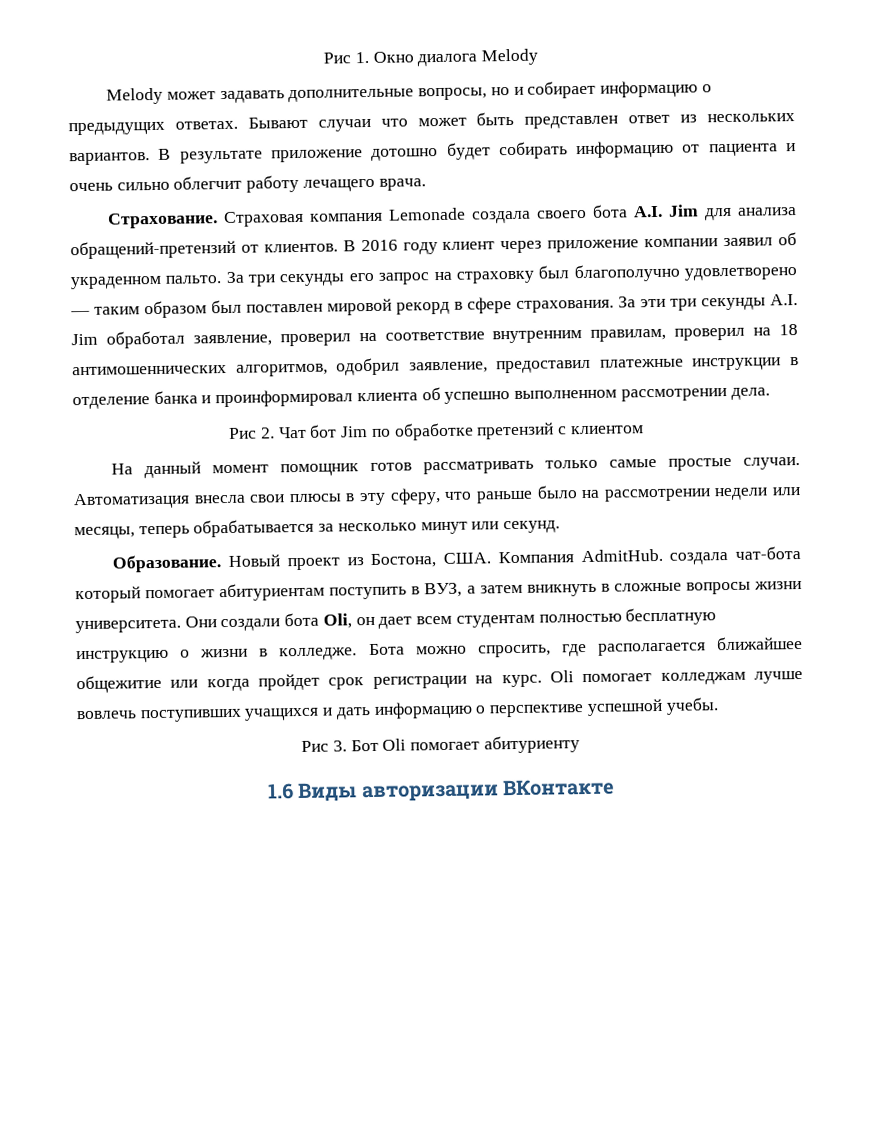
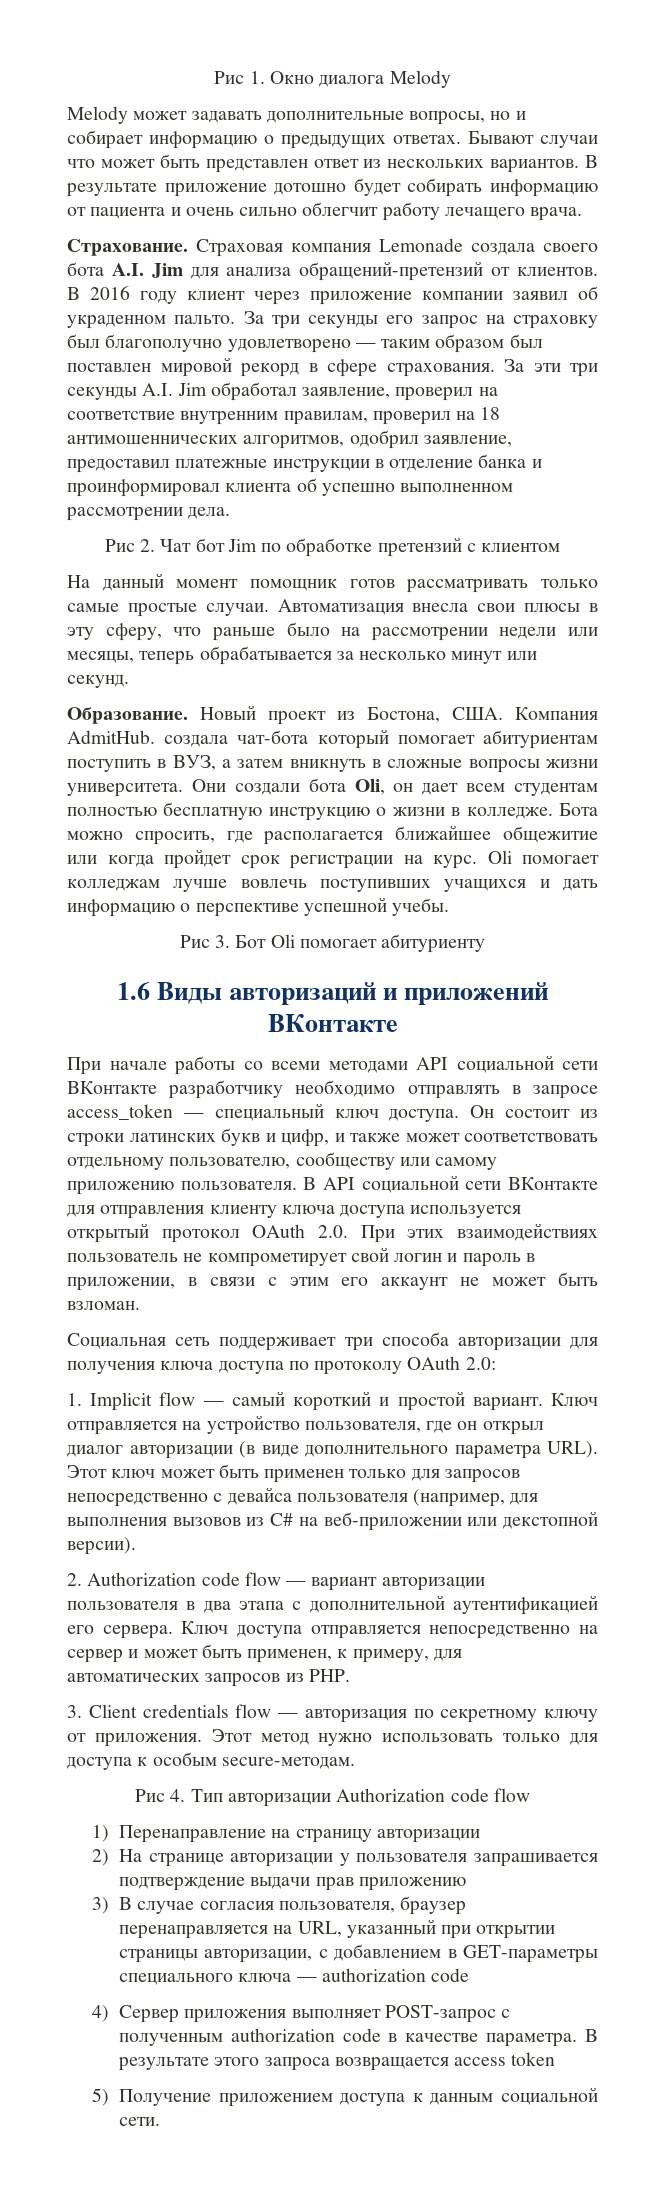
[361,778,616,803] авторизации ВКонтакте -> [228,982,550,1005] [267,1014,398,1032] [67,1055,598,1075] [67,1080,598,1099] [67,1103,598,1122] [67,1128,598,1147] [67,1152,498,1170] [67,1175,598,1195] [67,1205,522,1219] [67,1223,599,1243] [67,1247,535,1267] [67,1272,599,1291] [67,1301,140,1310] [67,1332,598,1351] [67,1356,496,1375] [67,1391,598,1411] [67,1415,544,1435] [67,1441,598,1459] [67,1464,520,1483] [67,1487,539,1507] [67,1511,598,1531] [67,1537,136,1555] [67,1572,485,1591] [67,1595,599,1615] [67,1621,598,1639] [67,1644,462,1663] [67,1669,350,1687] [67,1704,598,1723] [67,1729,598,1747] [67,1752,355,1770] [135,1788,530,1807] [92,1825,480,1843] [92,1849,599,1867] [118,1877,466,1891] [92,1896,467,1915] [118,1919,556,1939] [118,1944,598,1963] [118,1968,470,1985] [92,2005,511,2023] [118,2028,599,2047] [117,2052,556,2071] [92,2087,599,2107] [118,2117,160,2126] авторизаций и приложений ВКонтакте // При начале работы со всеми методами API социальной сети ВКонтакте разработчику необходимо отправлять в запросе access_token — специальный ключ доступа. Он состоит из строки латинских букв и цифр, и также может соответствовать отдельному пользователю, сообществу или самому приложению пользователя. В API социальной сети ВКонтакте для отправления клиенту ключа доступа используется открытый протокол OAuth 2.0. При этих взаимодействиях пользователь не компрометирует свой логин и пароль в приложении, в связи с этим его аккаунт не может быть взломан. // Социальная сеть поддерживает три способа авторизации для получения ключа доступа по протоколу OAuth 2.0: // 1. Implicit flow — самый короткий и простой вариант. Ключ отправляется на устройство пользователя, где он открыл диалог авторизации (в виде дополнительного параметра URL). Этот ключ может быть применен только для запросов непосредственно с девайса пользователя (например, для выполнения вызовов из C# на веб-приложении или декстопной версии). // 2. Authorization code flow — вариант авторизации пользователя в два этапа с дополнительной аутентификацией его сервера. Ключ доступа отправляется непосредственно на сервер и может быть применен, к примеру, для автоматических запросов из PHP. // 3. Client credentials flow — авторизация по секретному ключу от приложения. Этот метод нужно использовать только для доступа к особым secure-методам. // Рис 4. Тип авторизации Authorization code flow // 1) Перенаправление на страницу авторизации // 2) На странице авторизации у пользователя запрашивается подтверждение выдачи прав приложению // 3) В случае согласия пользователя, браузер перенаправляется на URL, указанный при открытии страницы авторизации, с добавлением в GET-параметры специального ключа — authorization code // 4) Сервер приложения выполняет POST-запрос с полученным authorization code в качестве параметра. В результате этого запроса возвращается access token // 5) Получение приложением доступа к данным социальной сети.

